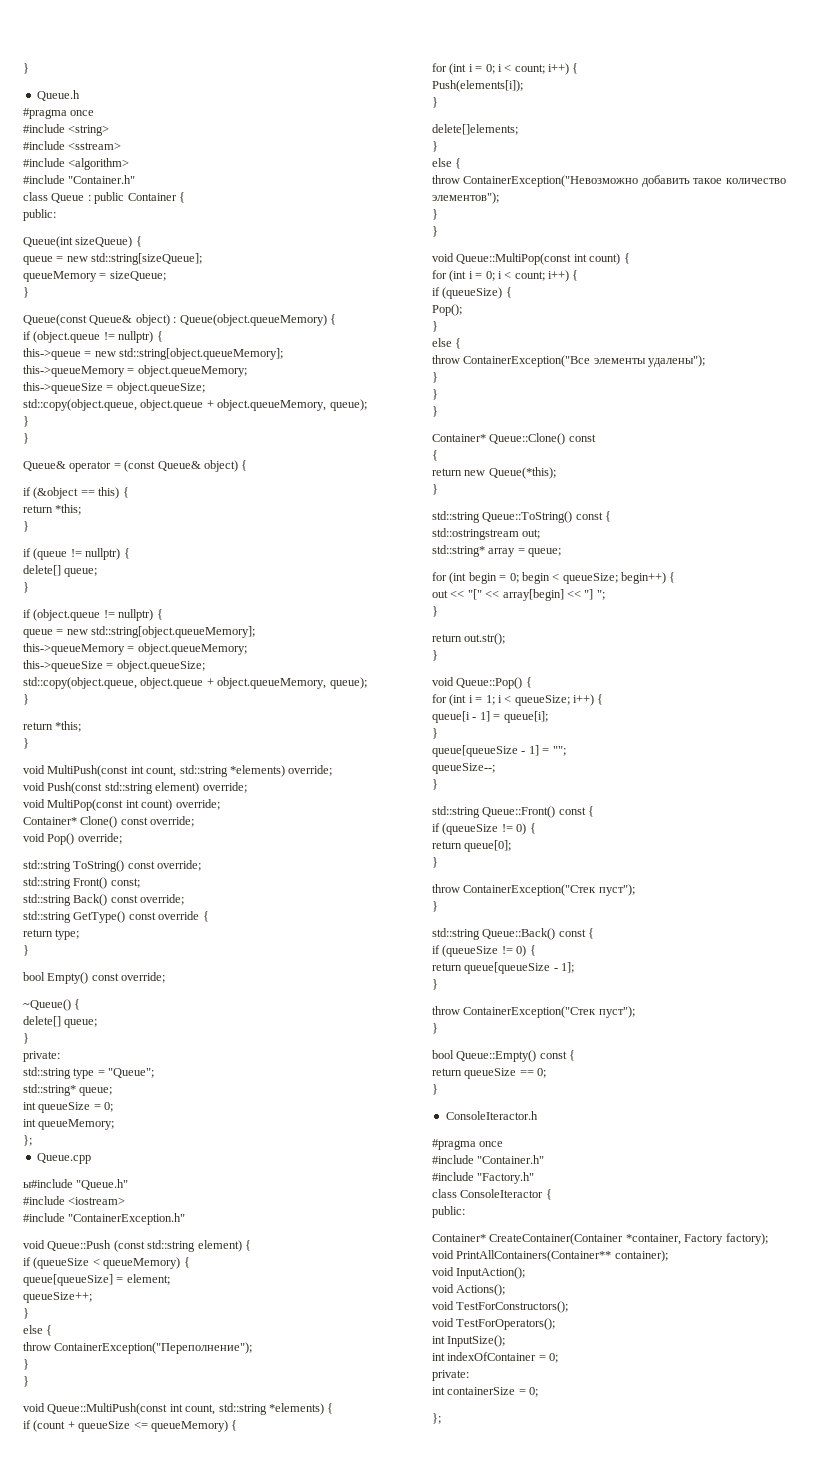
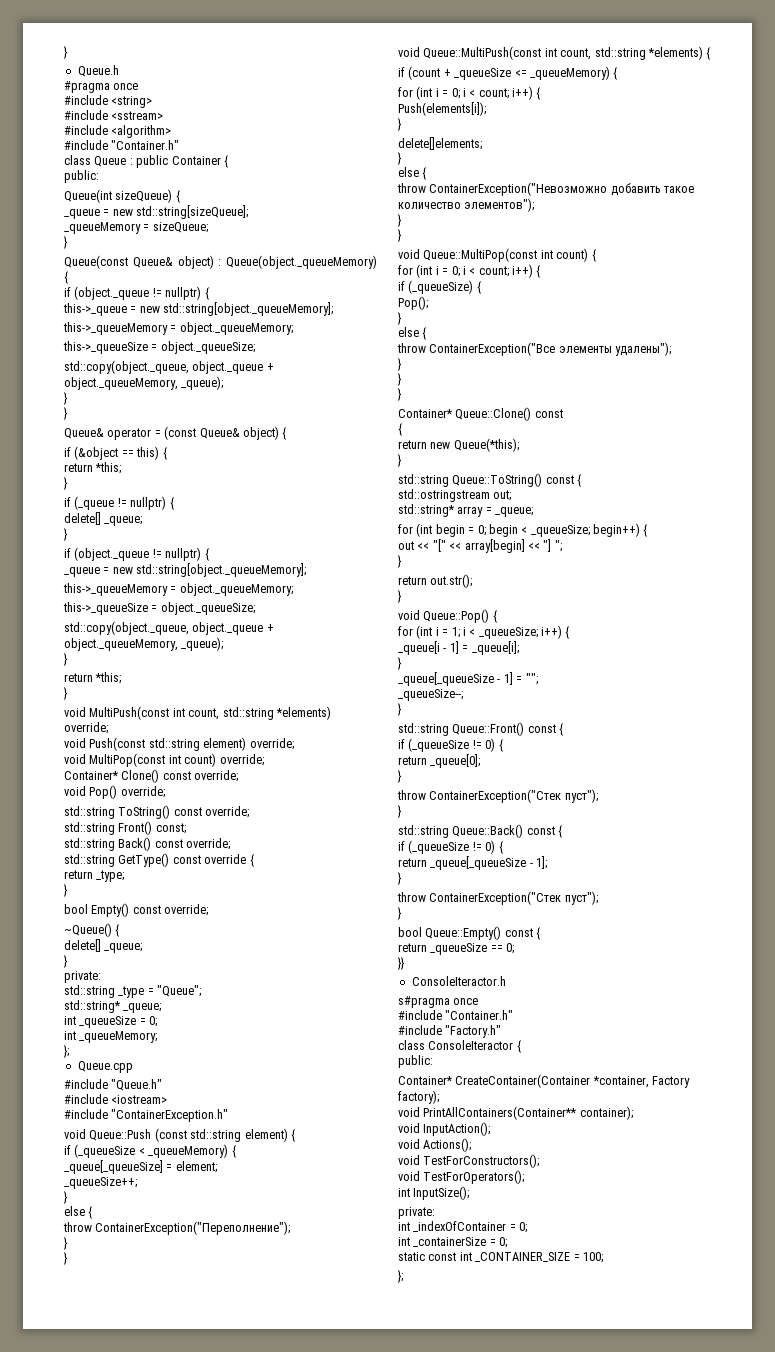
[23,256,53,265] queue -> [64,209,100,219] _queue
[23,271,97,282] queueMemory -> [64,222,141,234] _queueMemory
[179,314,336,326] [23,331,163,343] [23,348,284,360] [23,365,247,377] [23,382,205,394] [23,399,367,411] Queue(object.queueMemory) { // if (object.queue != nullptr) { // this->queue = new std::string[object.queueMemory]; // this->queueMemory = object.queueMemory; // this->queueSize = object.queueSize; // std::copy(object.queue, object.queue + object.queueMemory, queue); -> [226,255,377,269] [64,271,68,284] [64,286,209,300] [63,302,334,316] [63,322,293,335] [63,341,255,354] [64,360,274,374] [64,376,224,390] Queue(object._queueMemory) { // if (object._queue != nullptr) { // this->_queue = new std::string[object._queueMemory]; // this->_queueMemory = object._queueMemory; // this->_queueSize = object._queueSize; // std::copy(object._queue, object._queue + object._queueMemory, _queue);
[33,548,68,560] (queue -> [74,496,115,510] (_queue
[64,568,98,577] [23,582,29,593] [23,609,163,621] [23,626,256,638] [23,643,247,655] [23,660,205,672] [23,677,367,689] queue; // } // if (object.queue != nullptr) { // queue = new std::string[object.queueMemory]; // this->queueMemory = object.queueMemory; // this->queueSize = object.queueSize; // std::copy(object.queue, object.queue + object.queueMemory, queue); -> [104,516,143,526] [63,528,68,541] [64,547,209,561] [64,563,307,577] [63,583,293,596] [63,602,255,615] [64,621,274,635] [64,637,224,651] _queue; // } // if (object._queue != nullptr) { // _queue = new std::string[object._queueMemory]; // this->_queueMemory = object._queueMemory; // this->_queueSize = object._queueSize; // std::copy(object._queue, object._queue + object._queueMemory, _queue);
[55,929,80,940] type; -> [96,870,125,882] _type;
[64,1019,98,1028] queue; -> [104,943,143,953] _queue;
[73,1068,95,1079] type -> [118,986,145,998] _type
[79,1087,113,1096] [23,1102,114,1113] [23,1119,115,1130] queue; // int queueSize = 0; // int queueMemory; -> [123,1003,162,1013] [64,1016,158,1028] [64,1031,158,1043] _queue; // int _queueSize = 0; // int _queueMemory;
[23,1179,73,1188] ы#include -> [64,1079,108,1089] #include
[33,1257,190,1269] [23,1274,113,1286] (queueSize < queueMemory) { // queue[queueSize] -> [74,1144,236,1158] [64,1160,163,1174] (_queueSize < _queueMemory) { // _queue[_queueSize]
[23,1292,92,1303] queueSize++; -> [64,1177,137,1189] _queueSize++;
[78,1420,228,1432] queueSize <= queueMemory) -> [454,66,610,80] _queueSize <= _queueMemory)
[442,287,503,299] (queueSize) -> [408,280,474,294] (_queueSize)
[528,548,562,557] queue; -> [495,507,534,517] _queue;
[562,573,618,584] queueSize; -> [530,525,590,537] _queueSize;
[514,694,604,706] [432,711,548,723] [432,728,438,739] [432,745,518,757] queueSize; i++) { // queue[i - 1] = queue[i]; // } // queue[queueSize -> [478,625,570,639] [398,641,519,655] [397,657,402,670] [398,672,494,686] _queueSize; i++) { // _queue[i - 1] = _queue[i]; // } // _queue[_queueSize
[432,763,495,774] queueSize--; -> [398,689,463,701] _queueSize--;
[442,823,536,835] [432,840,512,852] (queueSize != 0) { // return queue[0]; -> [408,738,503,752] [398,754,481,768] (_queueSize != 0) { // return _queue[0];
[442,945,536,957] [432,962,551,974] (queueSize != 0) { // return queue[queueSize -> [408,840,503,854] [398,856,527,870] (_queueSize != 0) { // return _queue[_queueSize
[464,1068,517,1079] queueSize -> [430,943,488,955] _queueSize
[432,1084,438,1095] } -> [397,957,405,970] }}
[432,1139,476,1150] #pragma -> [398,996,450,1008] s#pragma
[432,1352,559,1363] [432,1370,469,1381] [432,1387,539,1397] // int indexOfContainer = 0; // private: // int containerSize = 0; -> [398,1207,435,1219] [398,1221,528,1233] [398,1237,508,1248] [398,1252,603,1263] // private: // int _indexOfContainer = 0; // int _containerSize = 0; // static const int _CONTAINER_SIZE = 100;

